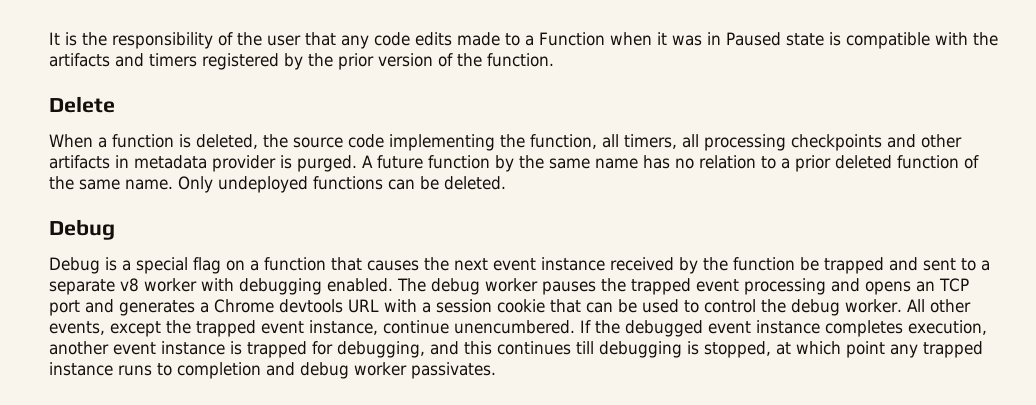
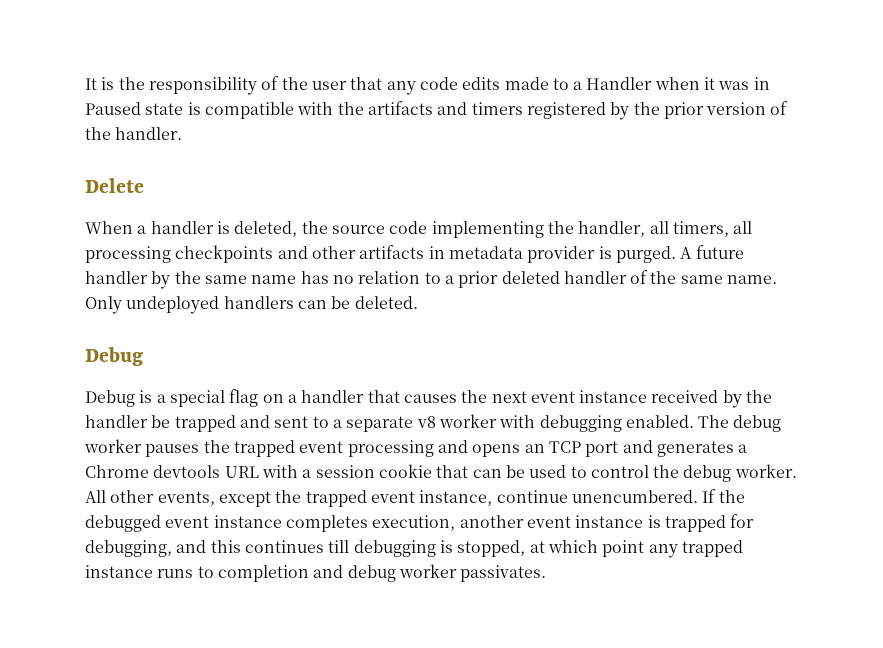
[539,32,605,46] Function -> [586,77,653,90] Handler
[487,53,554,67] function. -> [115,127,183,140] handler.
[112,134,174,148] function -> [150,221,214,234] handler
[530,134,597,149] function, -> [578,221,646,237] handler,
[428,155,490,169] function -> [85,271,148,284] handler
[897,155,959,169] function -> [563,271,627,284] handler
[313,176,383,190] functions -> [223,296,294,309] handlers
[264,257,326,271] function -> [301,390,365,403] handler
[733,257,795,271] function -> [85,415,148,428] handler

